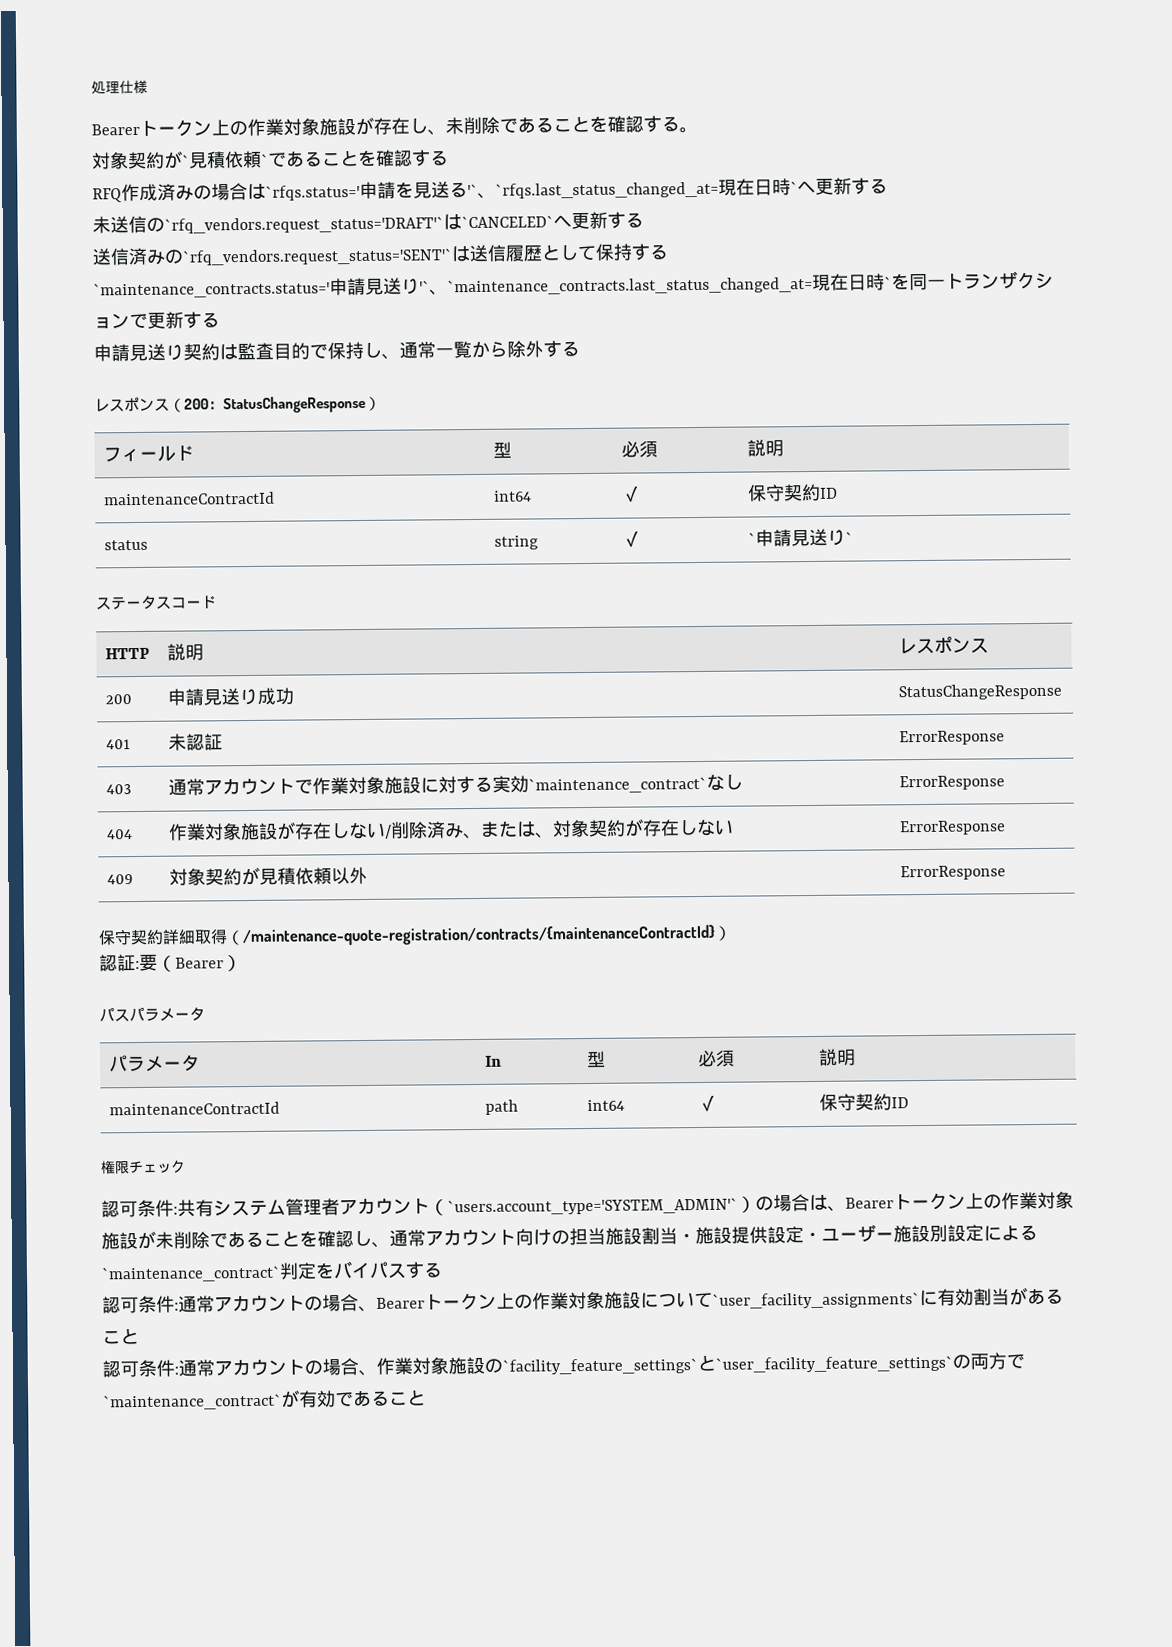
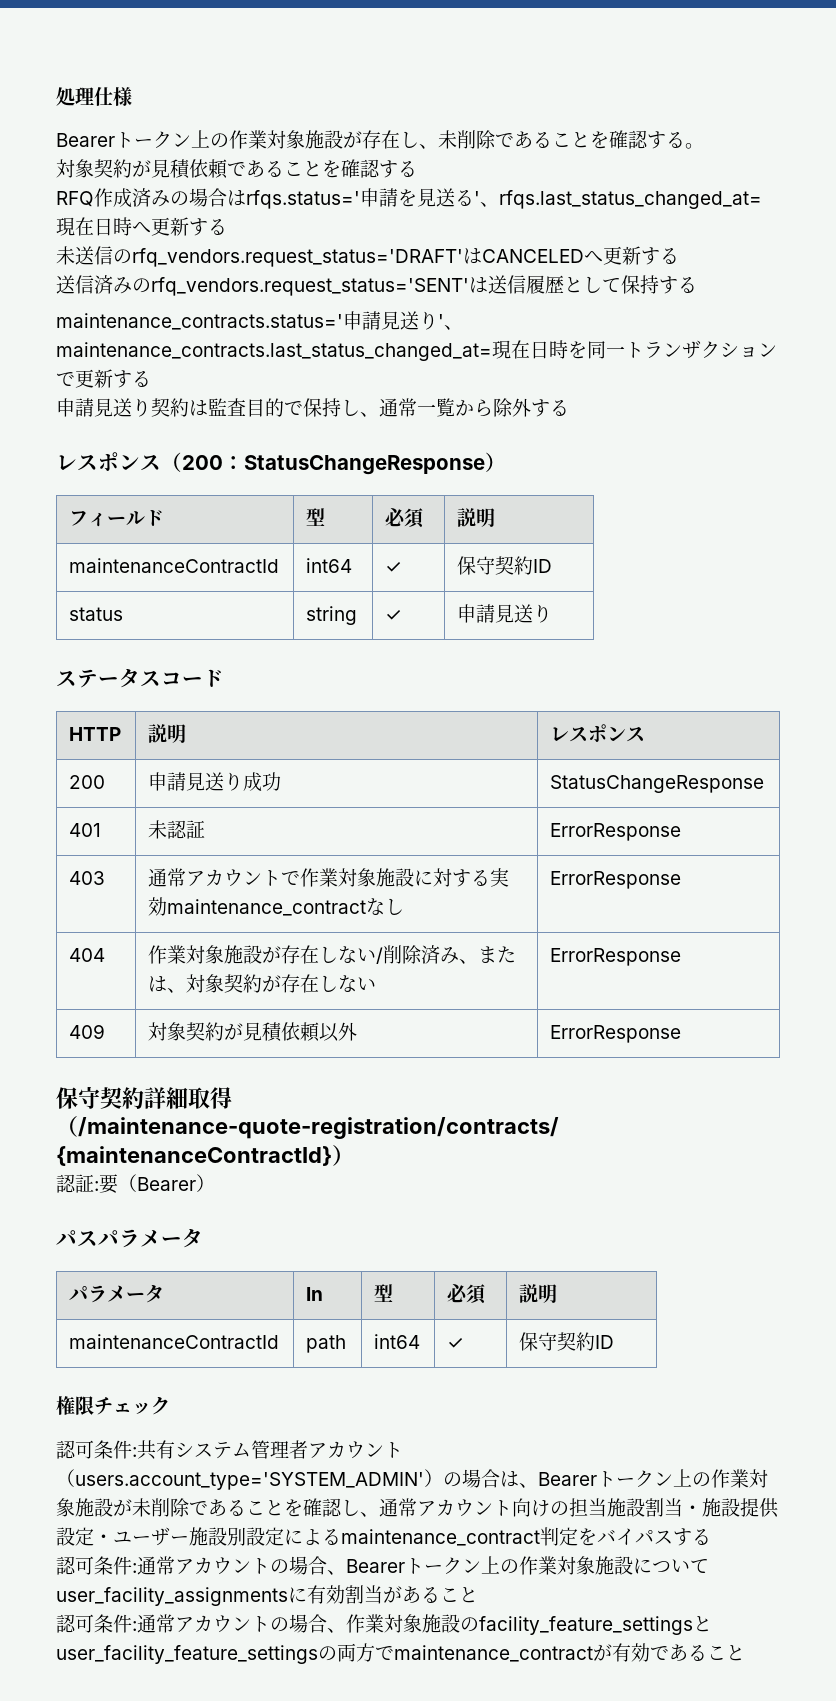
[182,150,269,169] `見積依頼` -> [151,159,228,179] 見積依頼
[265,184,360,201] `rfqs.status=' -> [246,190,360,209] rfqs.status='
[467,178,798,199] '`、`rfqs.last_status_changed_at=現在日時` -> [474,190,762,209] [56,217,132,236] '、rfqs.last_status_changed_at=現在日時
[164,214,554,234] `rfq_vendors.request_status='DRAFT'`は`CANCELED` -> [132,248,584,267] rfq_vendors.request_status='DRAFT'はCANCELED
[182,248,453,266] `rfq_vendors.request_status='SENT'` -> [151,277,469,296] rfq_vendors.request_status='SENT'
[93,273,892,299] `maintenance_contracts.status='申請見送り'`、`maintenance_contracts.last_status_changed_at=現在日時` -> [56,311,463,330] [56,340,568,361] maintenance_contracts.status='申請見送り'、maintenance_contracts.last_status_changed_at=現在日時
[747,528,853,547] `申請見送り` -> [457,604,553,623] 申請見送り
[527,776,707,794] `maintenance_contract` -> [167,899,367,916] maintenance_contract
[447,1197,738,1216] `users.account_type='SYSTEM_ADMIN'` -> [75,1472,424,1490] users.account_type='SYSTEM_ADMIN'
[101,1265,281,1283] `maintenance_contract` -> [341,1529,540,1546] maintenance_contract
[712,1292,920,1309] `user_facility_assignments` -> [56,1587,288,1606] user_facility_assignments
[502,1354,953,1375] `facility_feature_settings`と`user_facility_feature_settings` -> [479,1616,712,1635] [56,1645,318,1664] facility_feature_settingsとuser_facility_feature_settings
[103,1393,282,1411] `maintenance_contract` -> [394,1645,593,1662] maintenance_contract

